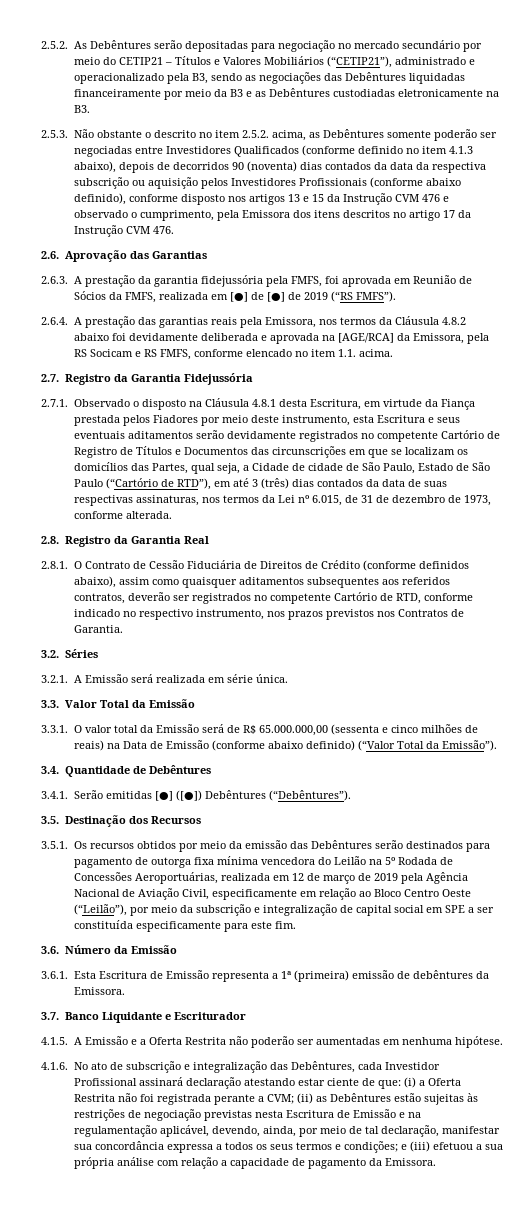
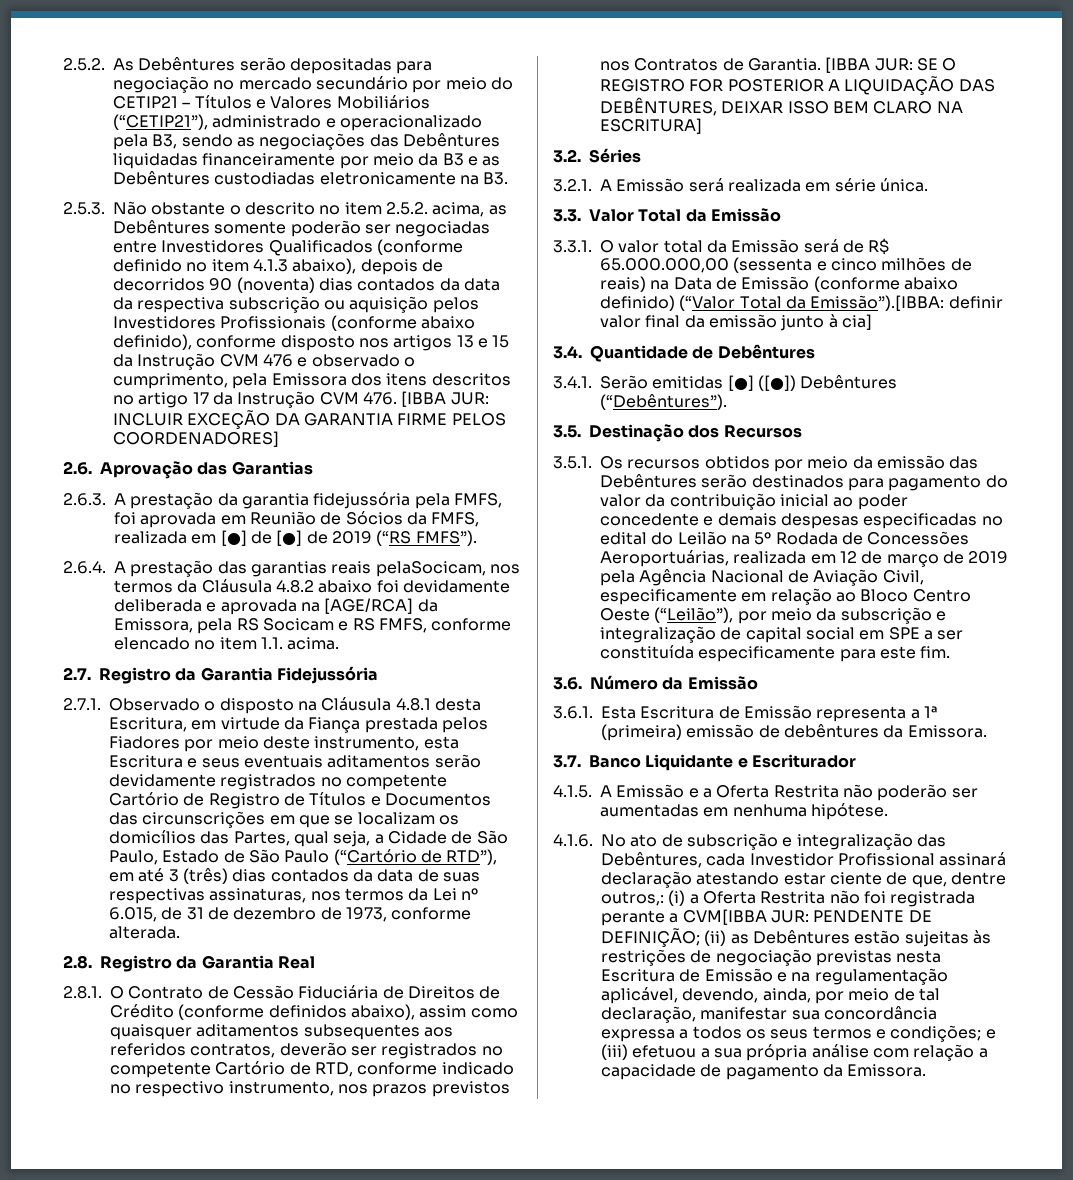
(174, 230) none -> [401,391,489,407] [113,410,506,429] [113,431,279,447] [IBBA JUR: INCLUIR EXCEÇÃO DA GARANTIA FIRME PELOS COORDENADORES]
[239,317,316,328] pela Emissora, -> [375,561,486,577] pelaSocicam,
[307,463,359,471] cidade de -> (473, 837) none
(123, 629) none -> [825,57,957,73] [600,76,995,95] [600,97,963,116] [600,118,702,134] [IBBA JUR: SE O REGISTRO FOR POSTERIOR A LIQUIDAÇÃO DAS DEBÊNTURES, DEIXAR ISSO BEM CLARO NA ESCRITURA]
[441,740,497,751] Emissão”). -> [810,295,1003,311] [600,314,872,331] Emissão”).[IBBA: definir valor final da emissão junto à cia]
[134,856,315,868] de outorga fixa mínima vencedora -> [985,475,1008,488] [600,493,908,510] [600,513,1003,529] [600,532,647,545] do valor da contribuição inicial ao poder concedente e demais despesas especificadas no edital
[377,1080,401,1089] que: -> [911,872,1006,888] [601,891,664,906] que, dentre outros,:
[266,1094,294,1104] CVM; -> [682,909,932,925] [601,928,700,947] CVM[IBBA JUR: PENDENTE DE DEFINIÇÃO;

